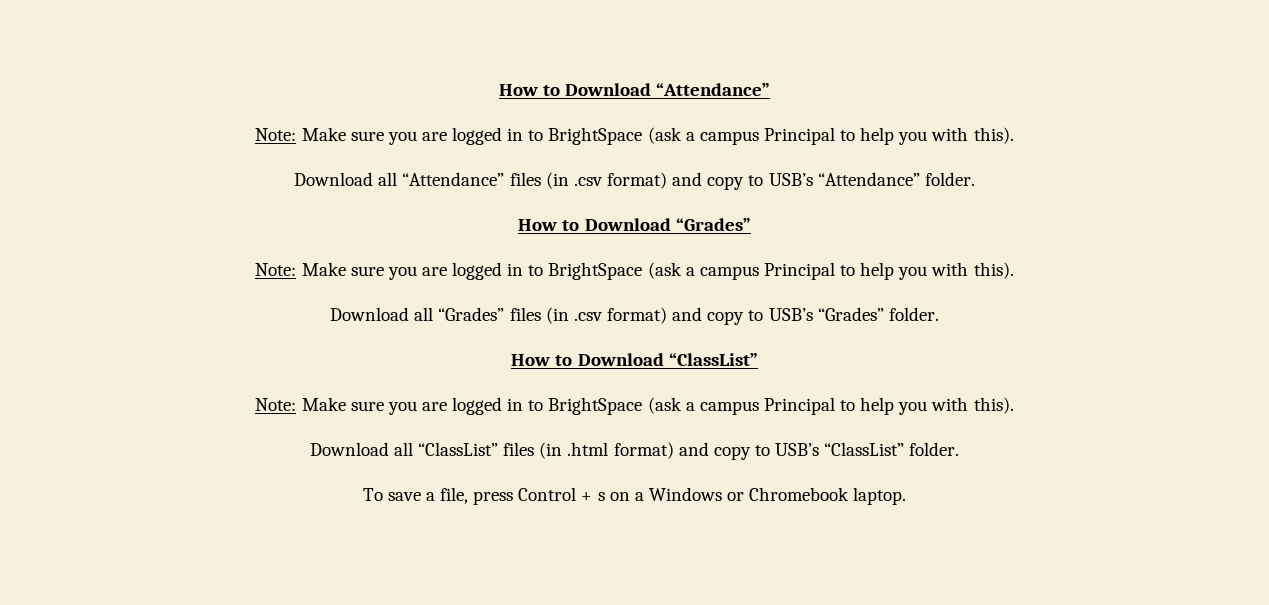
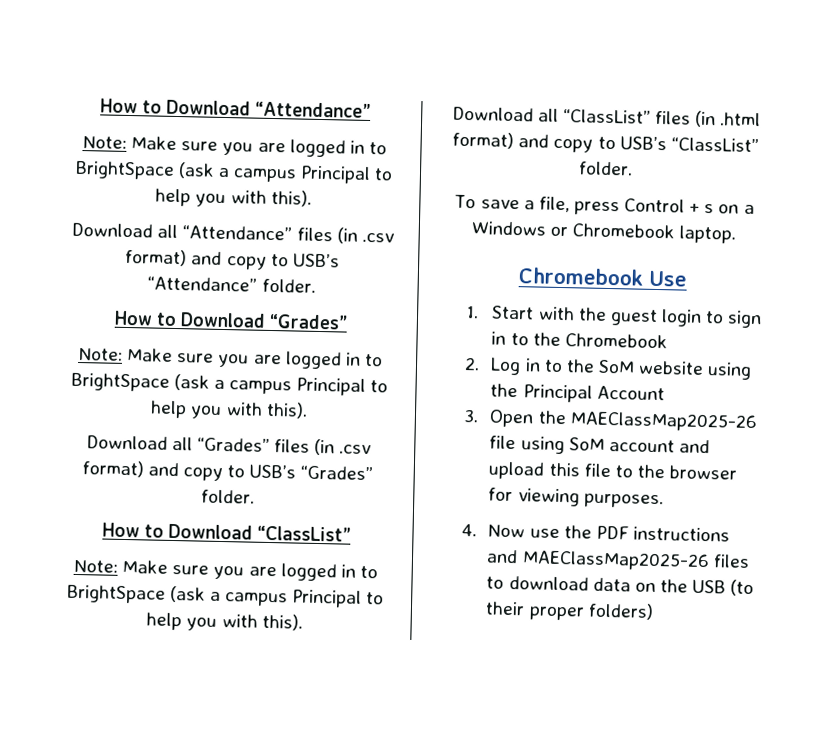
(907, 496) none -> [518,267,688,287] [466,305,763,329] [491,331,668,349] [464,357,753,380] [490,383,665,403] [463,409,758,433] [489,435,710,455] [488,461,738,480] [488,487,664,509] [461,523,730,542] [486,549,750,572] [486,575,755,597] [485,601,654,621] // Chromebook Use // 1. Start with the guest login to sign in to the Chromebook // 2. Log in to the SoM website using the Principal Account // 3. Open the MAEClassMap2025-26 file using SoM account and upload this file to the browser for viewing purposes. // 4. Now use the PDF instructions and MAEClassMap2025-26 files to download data on the USB (to their proper folders)

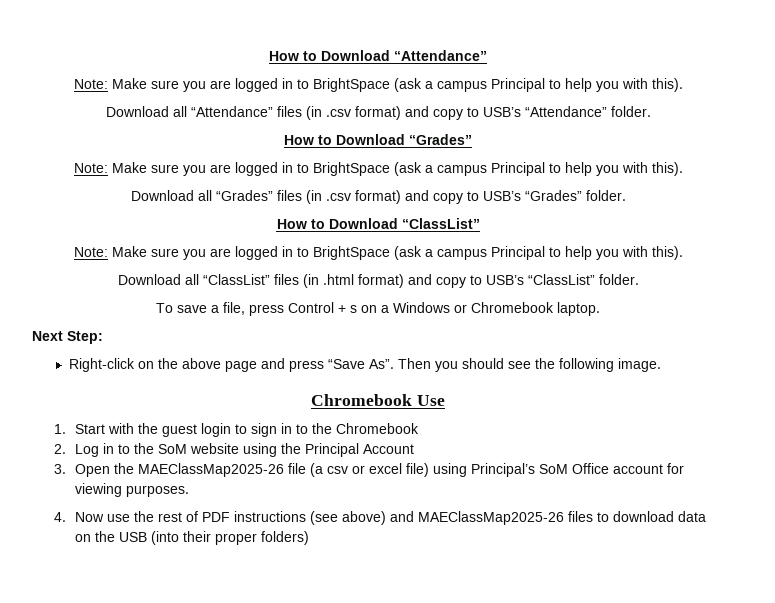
(737, 234) none -> [32,331,103,344] [69,358,662,372] // Next Step: // Right-click on the above page and press “Save As”. Then you should see the following image.
[520,436,710,455] [488,461,738,480] using SoM account and upload this file to the browser -> [310,463,664,477] (a csv or excel file) using Principal’s SoM Office account
[595,525,730,542] PDF instructions -> [158,511,387,525] rest of PDF instructions (see above)
[730,579,755,597] (to -> [151,531,180,545] (into

